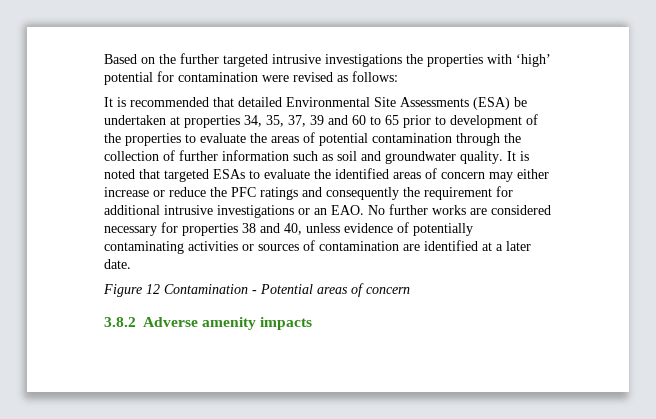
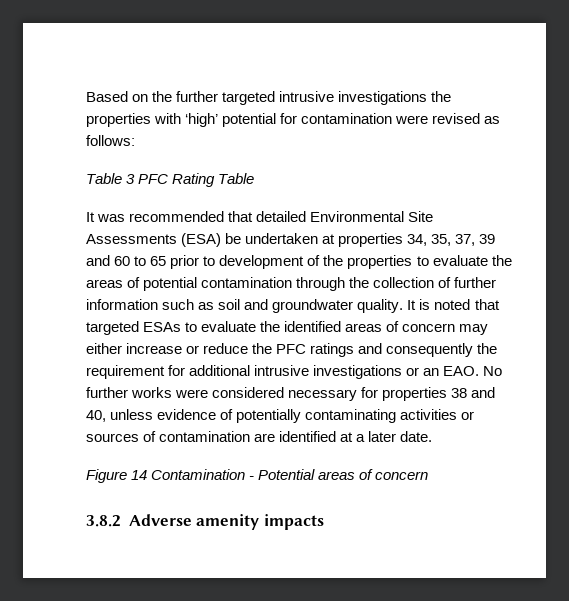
[104,97,126,107] // It is -> [86,173,255,187] [86,212,126,222] // Table 3 PFC Rating Table // It was
[470,208,487,215] are -> [175,389,209,398] were
[146,284,160,294] 12 -> [131,470,148,480] 14

